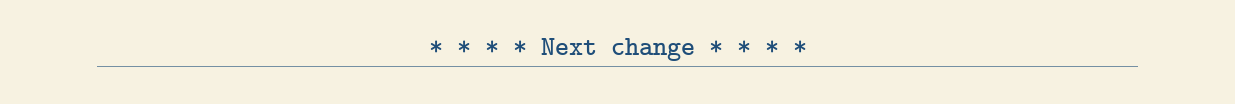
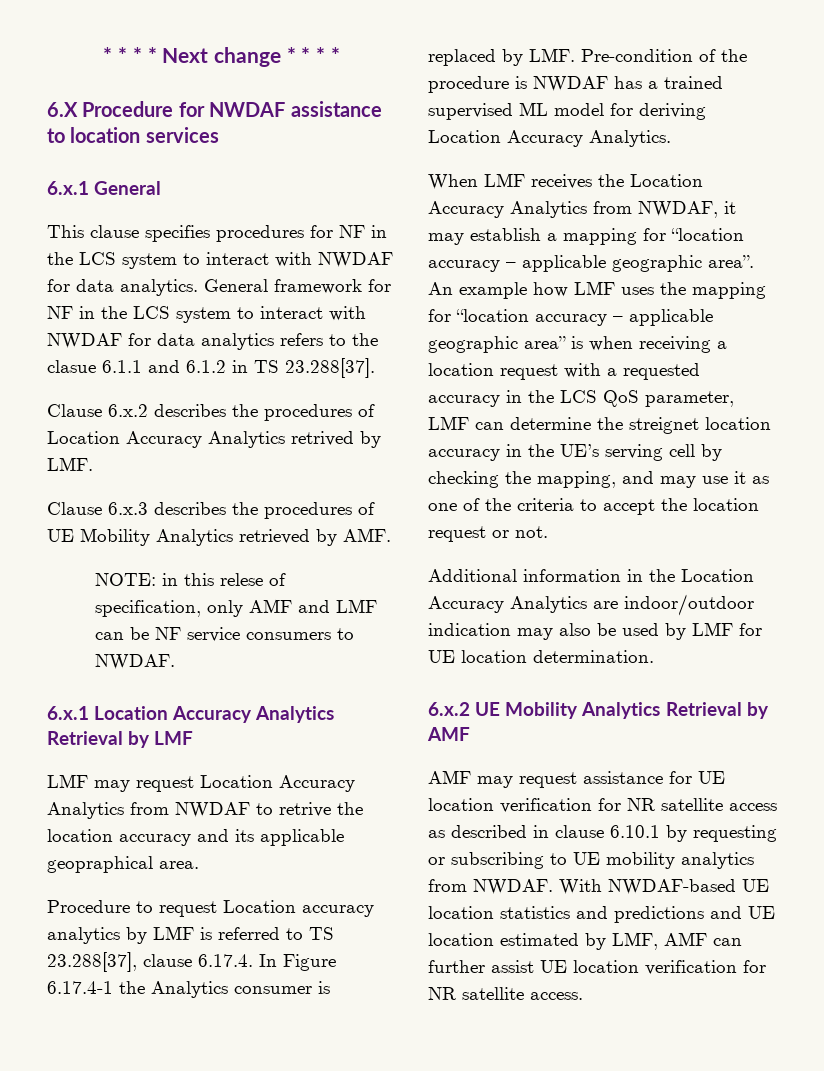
(807, 47) none -> [47,101,382,117] [47,127,219,143] [47,181,162,195] [47,225,387,242] [47,252,393,269] [47,279,391,296] [47,306,366,323] [47,333,378,350] [47,358,375,378] [47,404,375,421] [47,431,381,448] [47,457,93,471] [47,502,375,519] [47,528,391,546] [95,573,287,586] [95,599,378,617] [95,627,355,642] [95,654,176,670] [47,706,335,723] [47,731,194,748] [47,774,355,792] [47,802,363,819] [47,829,344,846] [47,856,199,873] [47,900,374,917] [47,926,334,944] [47,952,336,972] [47,981,330,998] [428,48,747,66] [428,76,723,93] [428,102,706,120] [428,130,671,147] [428,173,703,190] [428,201,736,218] [428,228,744,245] [428,255,754,272] [428,281,766,299] [428,309,713,326] [428,336,727,353] [428,363,700,380] [428,390,734,407] [428,416,771,434] [428,444,722,461] [428,471,769,488] [428,498,759,515] [428,526,548,542] [428,569,754,582] [428,594,754,616] [428,622,762,640] [428,650,654,663] [428,702,769,719] [427,727,470,741] [428,770,725,788] [428,798,777,813] [428,825,777,842] [428,852,754,869] [428,879,769,895] [428,906,775,923] [428,932,742,950] [428,960,766,975] [428,987,583,1000] // 6.X Procedure for NWDAF assistance to location services // 6.x.1 General // This clause specifies procedures for NF in the LCS system to interact with NWDAF for data analytics. General framework for NF in the LCS system to interact with NWDAF for data analytics refers to the clasue 6.1.1 and 6.1.2 in TS 23.288[37]. // Clause 6.x.2 describes the procedures of Location Accuracy Analytics retrived by LMF. // Clause 6.x.3 describes the procedures of UE Mobility Analytics retrieved by AMF. // NOTE: in this relese of specification, only AMF and LMF can be NF service consumers to NWDAF. // 6.x.1 Location Accuracy Analytics Retrieval by LMF // LMF may request Location Accuracy Analytics from NWDAF to retrive the location accuracy and its applicable geopraphical area. // Procedure to request Location accuracy analytics by LMF is referred to TS 23.288[37], clause 6.17.4. In Figure 6.17.4-1 the Analytics consumer is replaced by LMF. Pre-condition of the procedure is NWDAF has a trained supervised ML model for deriving Location Accuracy Analytics. // When LMF receives the Location Accuracy Analytics from NWDAF, it may establish a mapping for “location accuracy – applicable geographic area”. An example how LMF uses the mapping for “location accuracy – applicable geographic area” is when receiving a location request with a requested accuracy in the LCS QoS parameter, LMF can determine the streignet location accuracy in the UE’s serving cell by checking the mapping, and may use it as one of the criteria to accept the location request or not. // Additional information in the Location Accuracy Analytics are indoor/outdoor indication may also be used by LMF for UE location determination. // 6.x.2 UE Mobility Analytics Retrieval by AMF // AMF may request assistance for UE location verification for NR satellite access as described in clause 6.10.1 by requesting or subscribing to UE mobility analytics from NWDAF. With NWDAF-based UE location statistics and predictions and UE location estimated by LMF, AMF can further assist UE location verification for NR satellite access.

